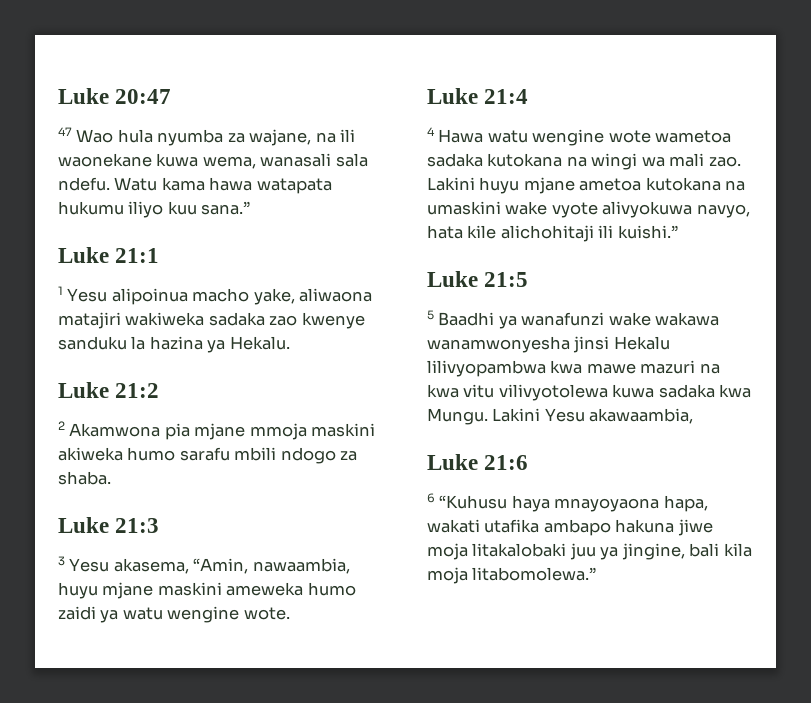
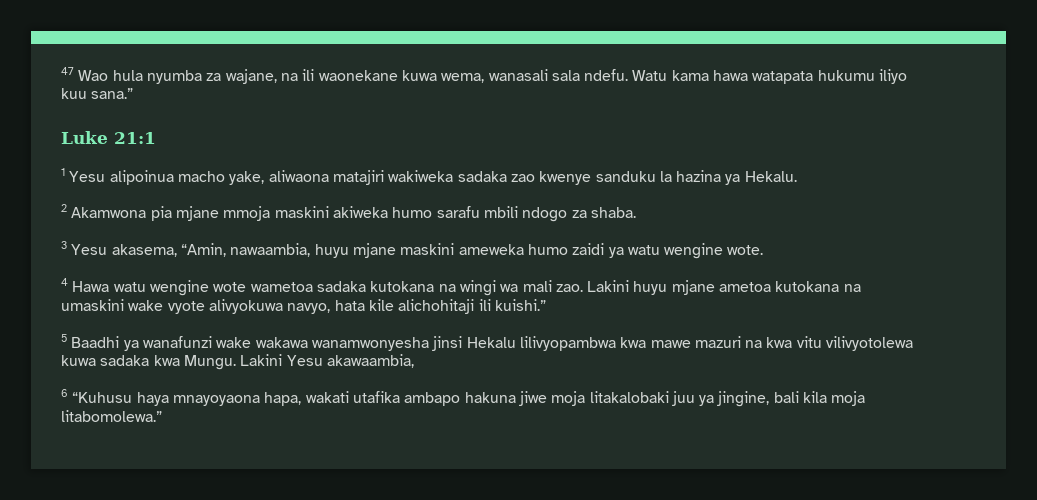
[58,88,172,104] Luke 20:47 // -> (61, 71) none
[58,382,160,398] // Luke 21:2 -> (797, 176) none
[58,517,160,533] // Luke 21:3 -> (636, 212) none
[427,88,529,104] // Luke 21:4 -> (764, 250) none
[427,271,529,287] // Luke 21:5 -> (546, 305) none
[427,454,529,470] // Luke 21:6 -> (414, 361) none

